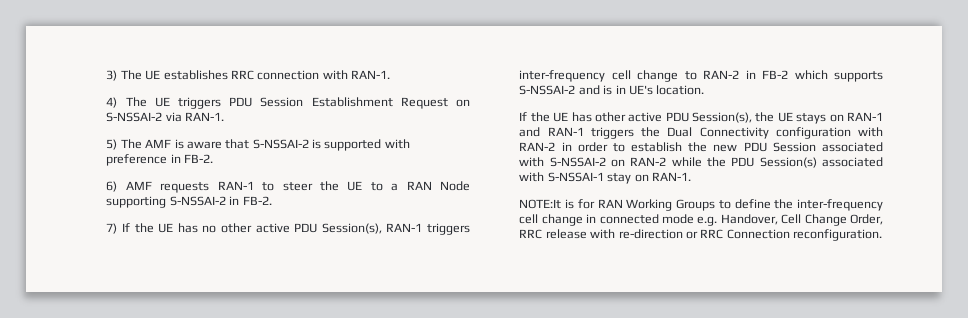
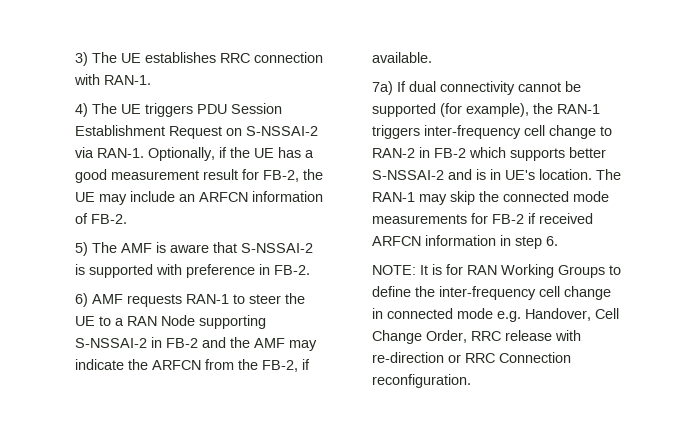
(225, 116) none -> [147,147,314,161] [74,169,323,183] [74,191,323,205] [74,213,127,224] Optionally, if the UE has a good measurement result for FB-2, the UE may include an ARFCN information of FB-2.
[242,196,272,205] [106,223,382,234] FB-2. // 7) If the UE has no other active PDU Session(s), -> [165,337,317,351] [74,359,310,372] [371,52,432,63] [371,81,581,95] [371,103,553,117] FB-2 and the AMF may indicate the ARFCN from the FB-2, if available. // 7a) If dual connectivity cannot be supported (for example), the
(883, 76) none -> [568,147,606,158] better
[519,112,884,124] [519,127,883,139] [519,142,883,152] [519,157,883,168] [519,172,691,184] [519,199,562,209] // If the UE has other active PDU Session(s), the UE stays on RAN-1 and RAN-1 triggers the Dual Connectivity configuration with RAN-2 in order to establish the new PDU Session associated with S-NSSAI-2 on RAN-2 while the PDU Session(s) associated with S-NSSAI-1 stay on RAN-1. // NOTE:It -> [595,169,621,180] [371,191,609,205] [371,213,593,224] [371,235,558,249] [371,265,428,275] The RAN-1 may skip the connected mode measurements for FB-2 if received ARFCN information in step 6. // NOTE: It

